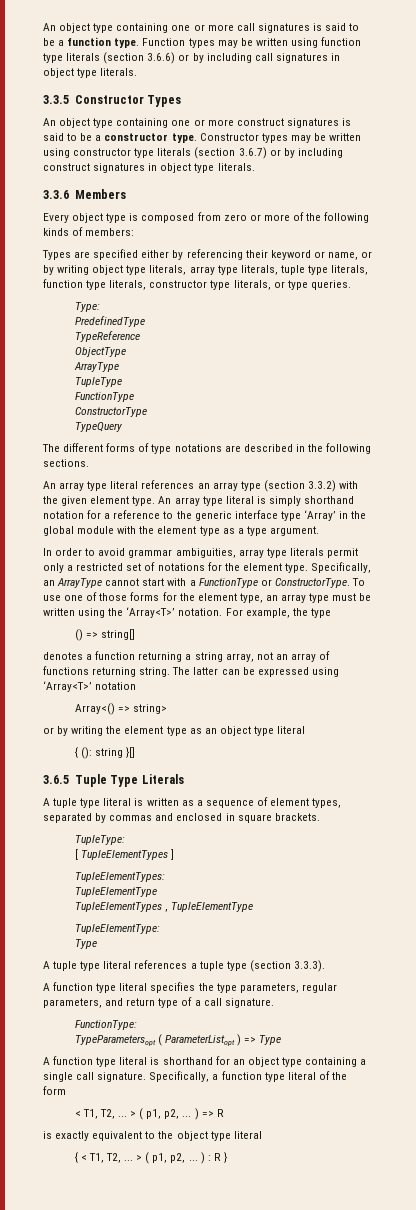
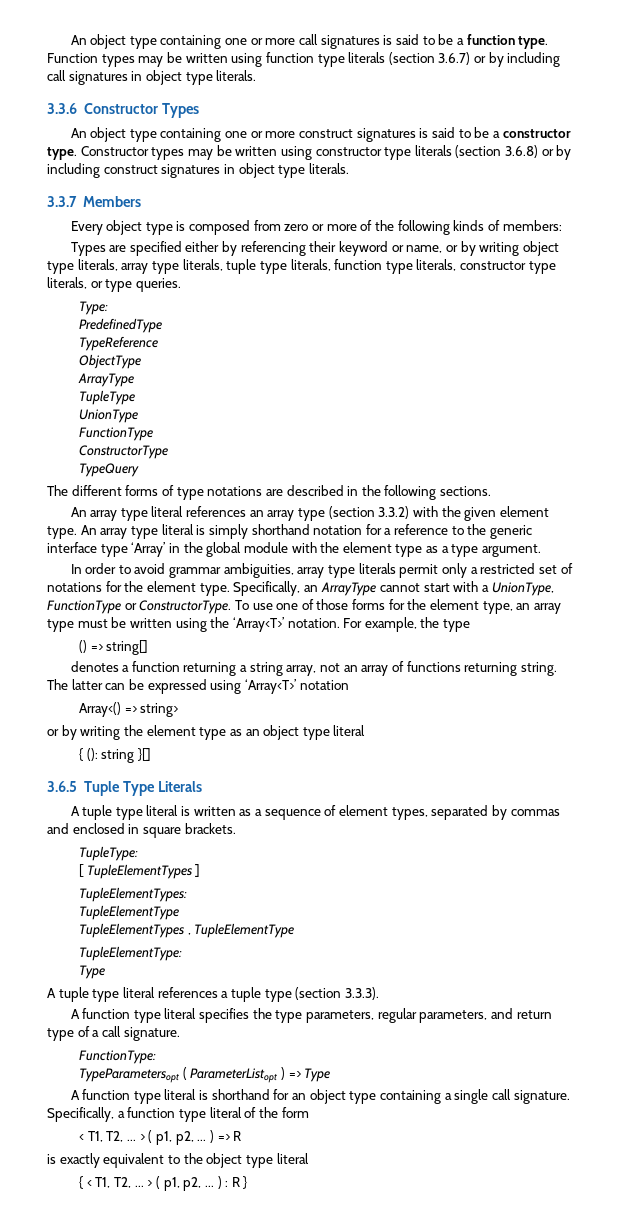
[147,52,176,64] 3.6.6) -> [438,52,471,65] 3.6.7)
[43,95,69,104] 3.3.5 -> [47,103,77,114] 3.3.6
[238,147,267,159] 3.6.7) -> [505,145,539,158] 3.6.8)
[43,190,69,199] 3.3.6 -> [47,196,77,207] 3.3.7
(122, 382) none -> [79,409,139,423] // UnionType
(196, 583) none -> [491,582,554,596] UnionType,

